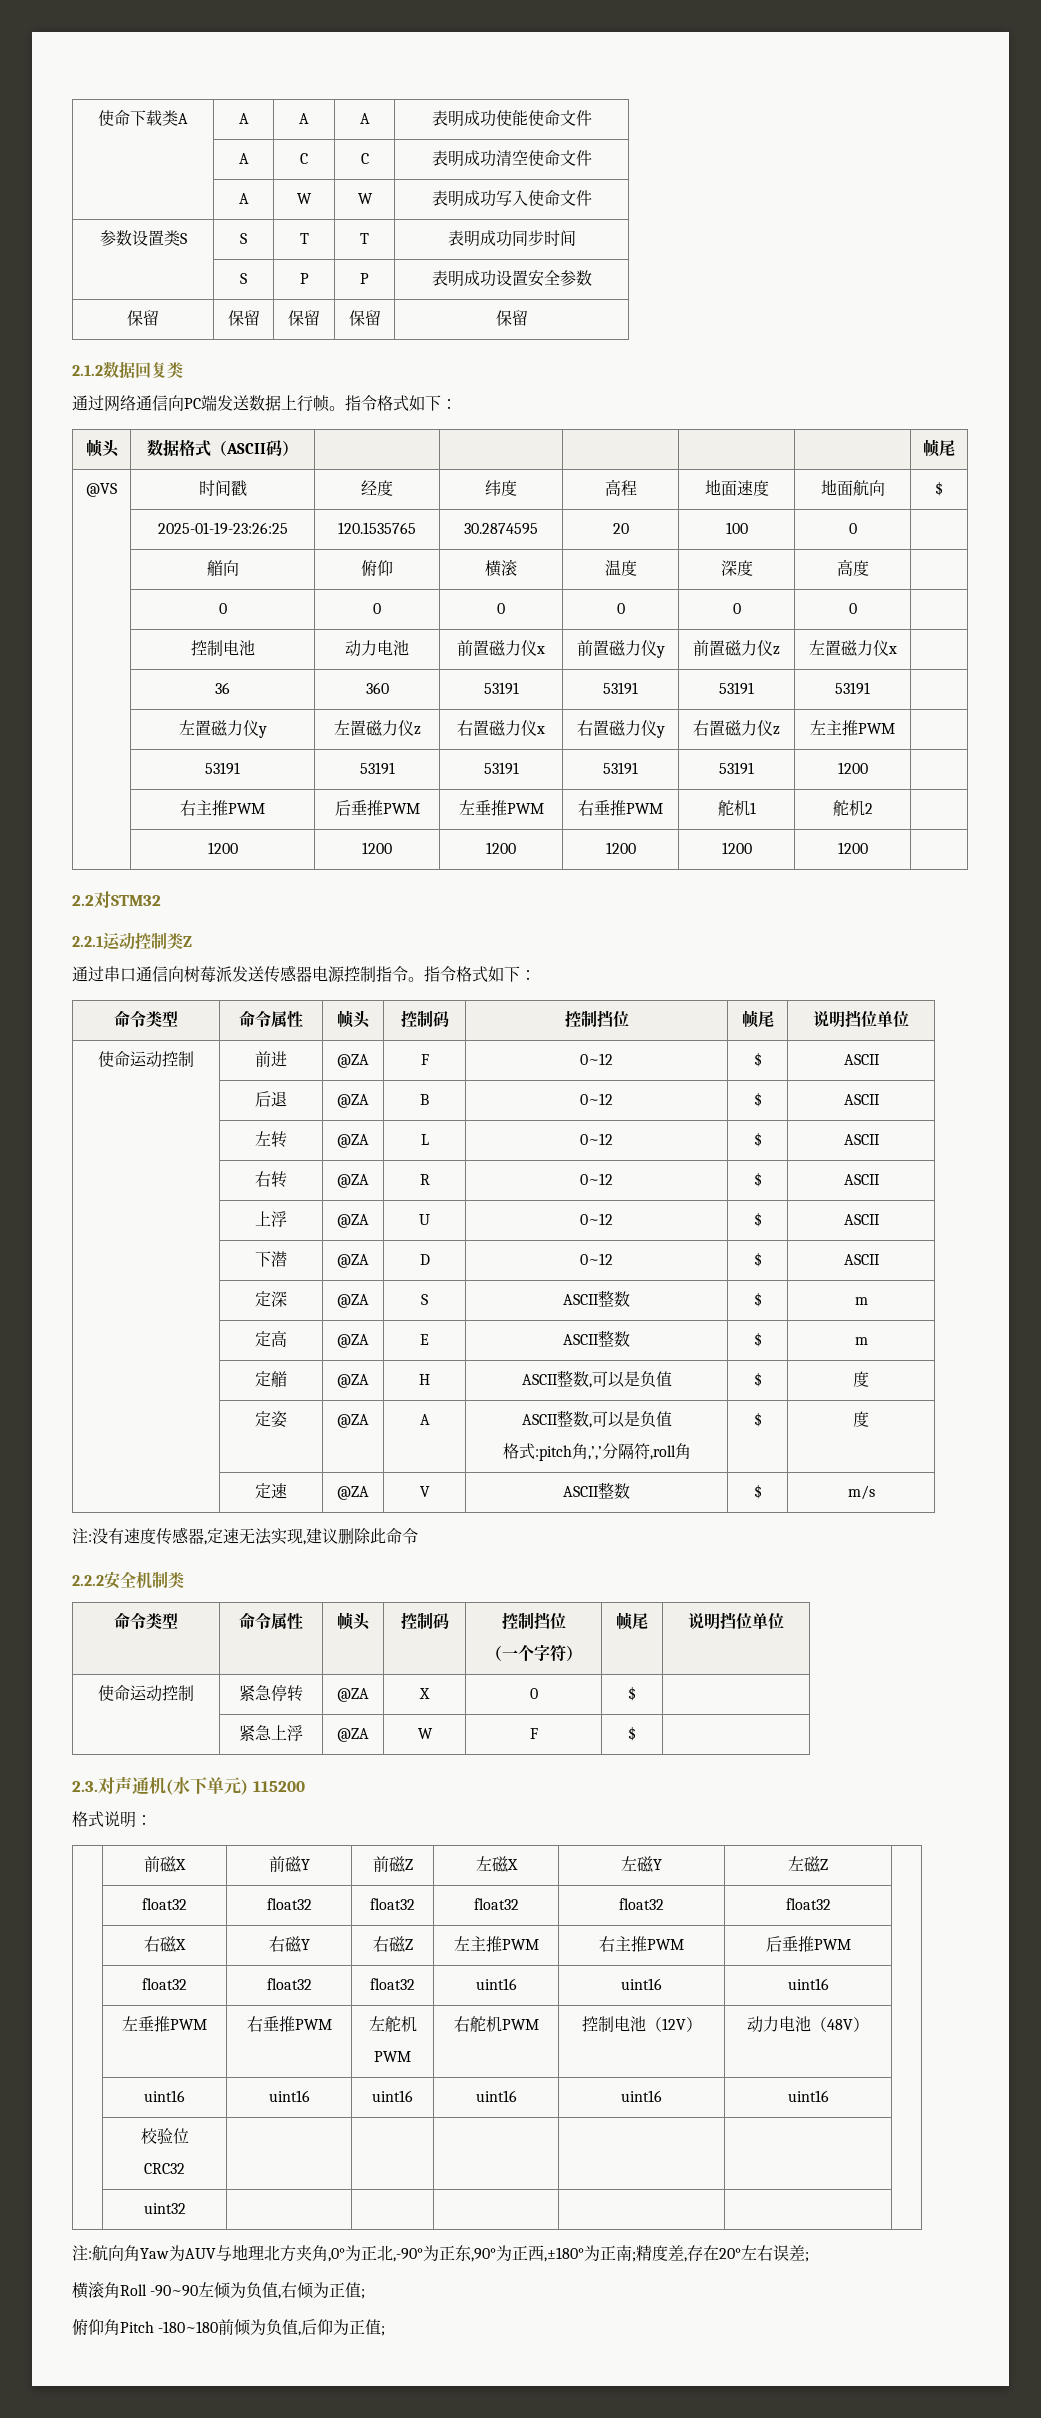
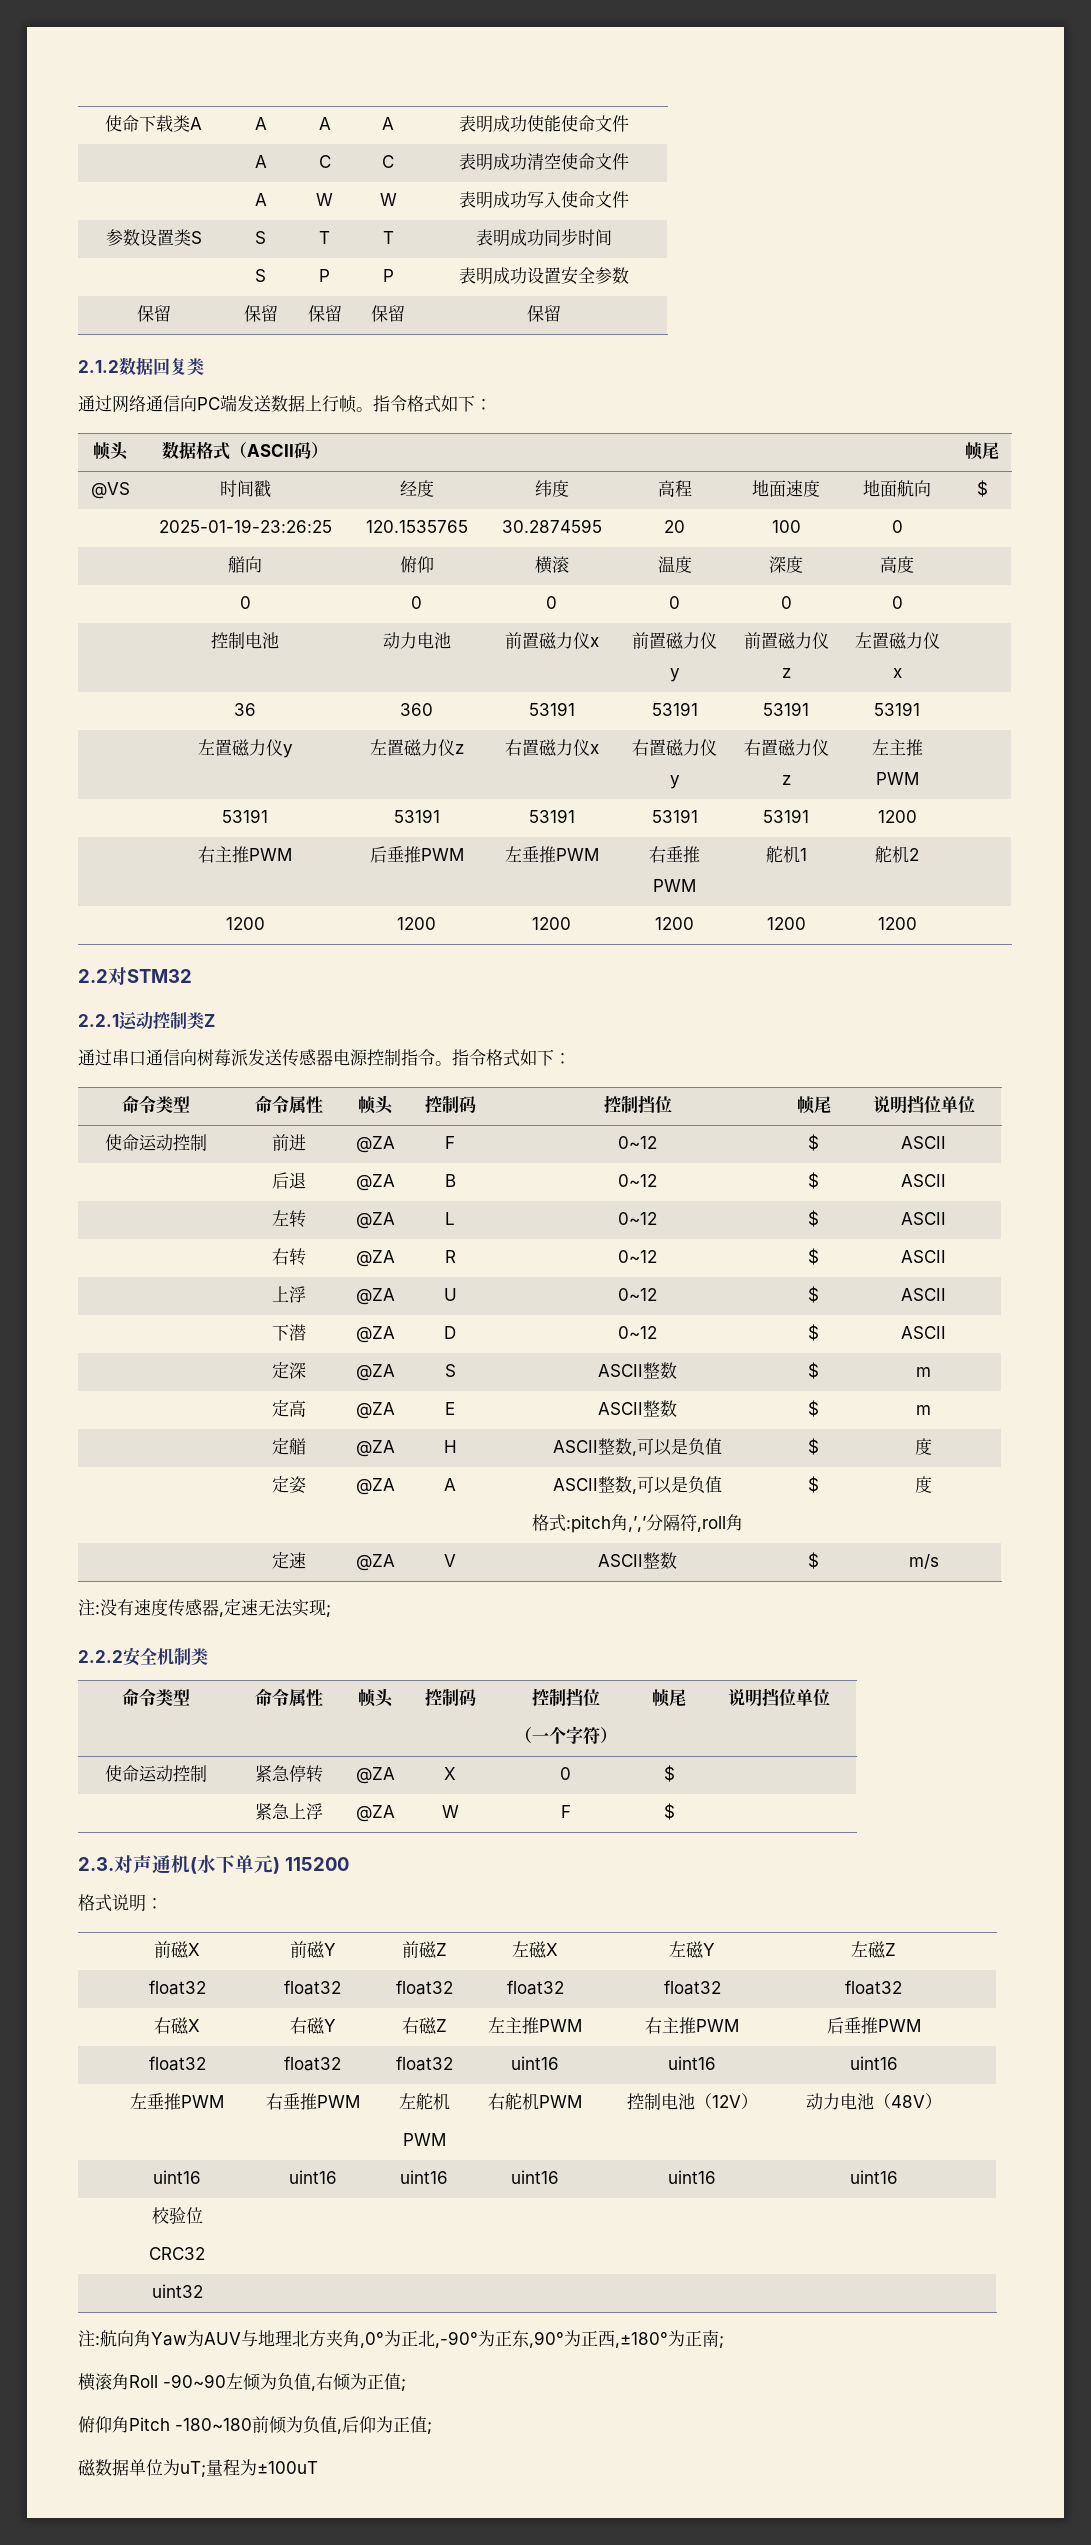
[303,1528,418,1545] ,建议删除此命令 -> [326,1605,331,1617] ;
[636,2245,809,2262] 精度差,存在20°左右误差; -> (724, 2342) none
(386, 2331) none -> [78,2459,318,2477] // 磁数据单位为uT;量程为±100uT

